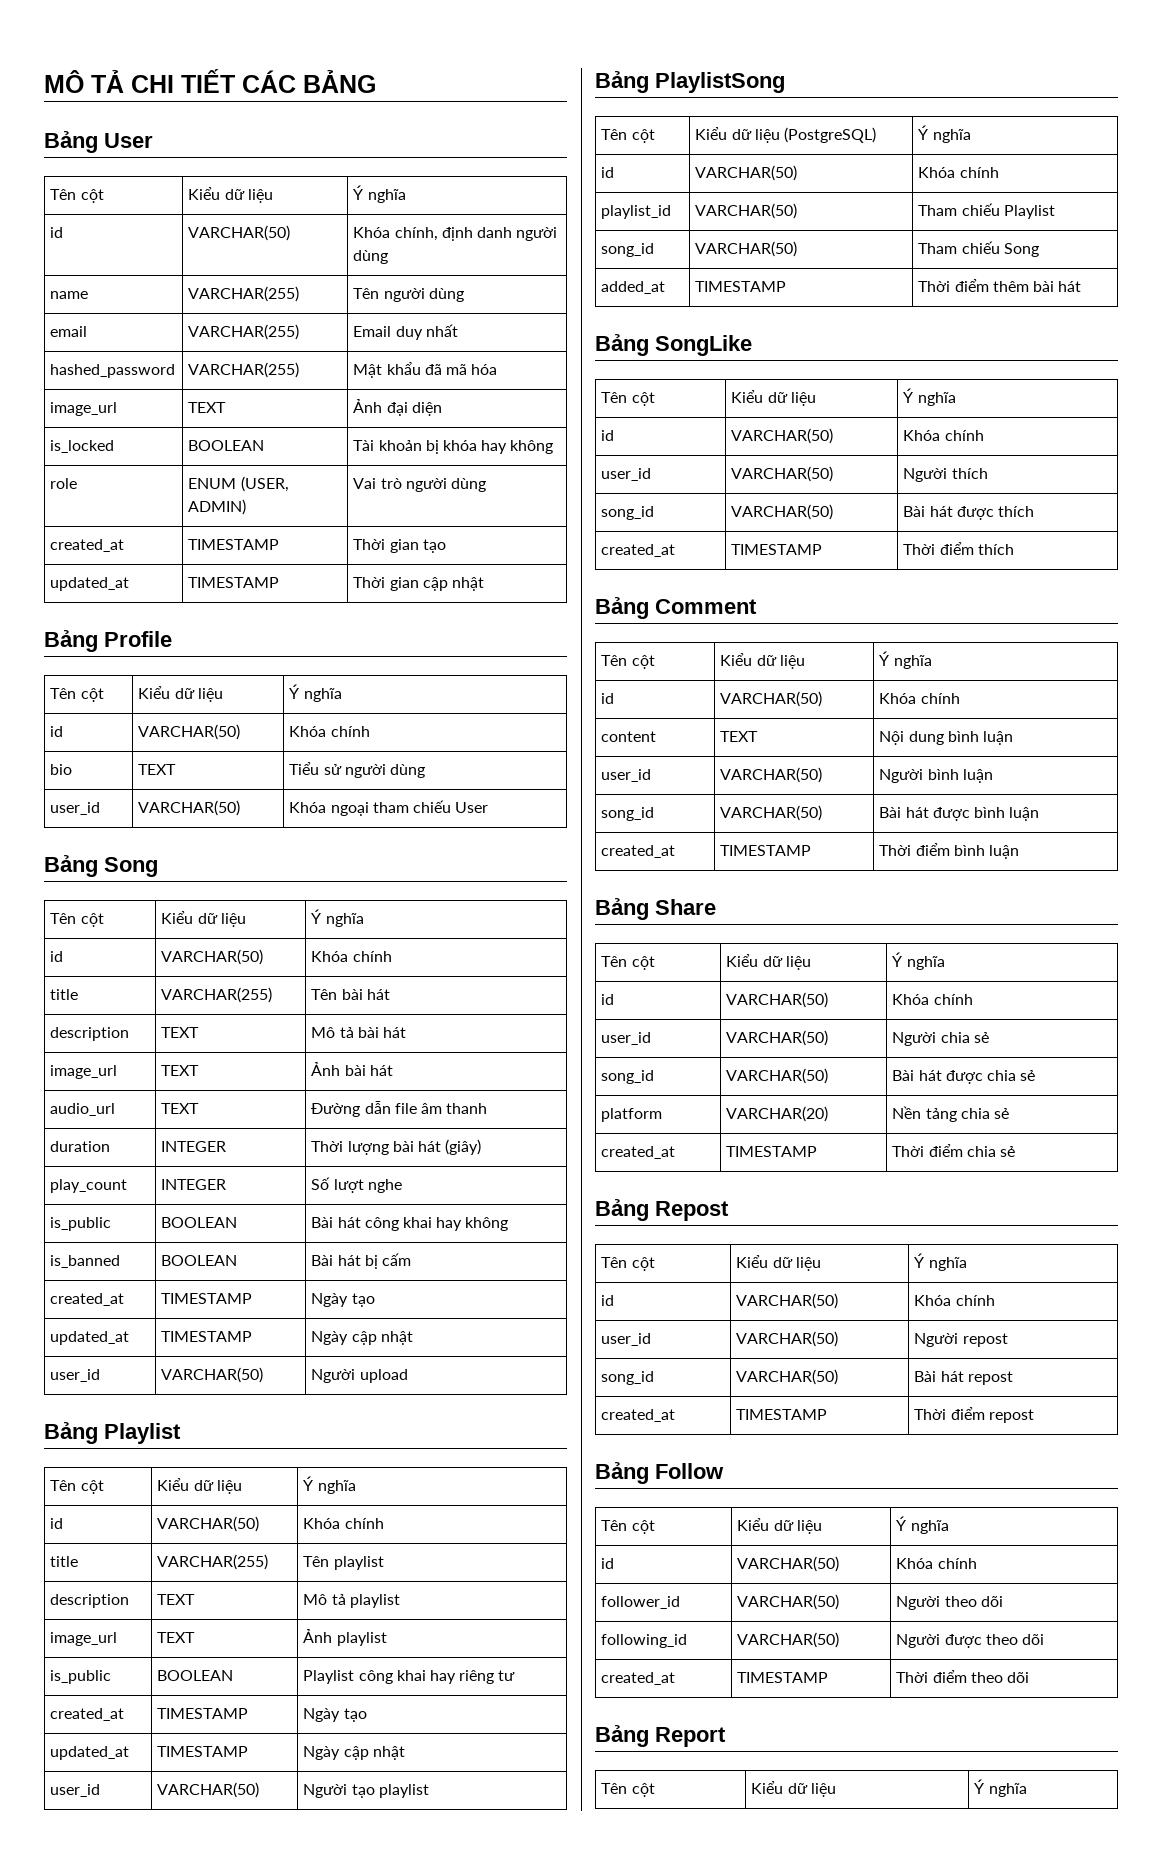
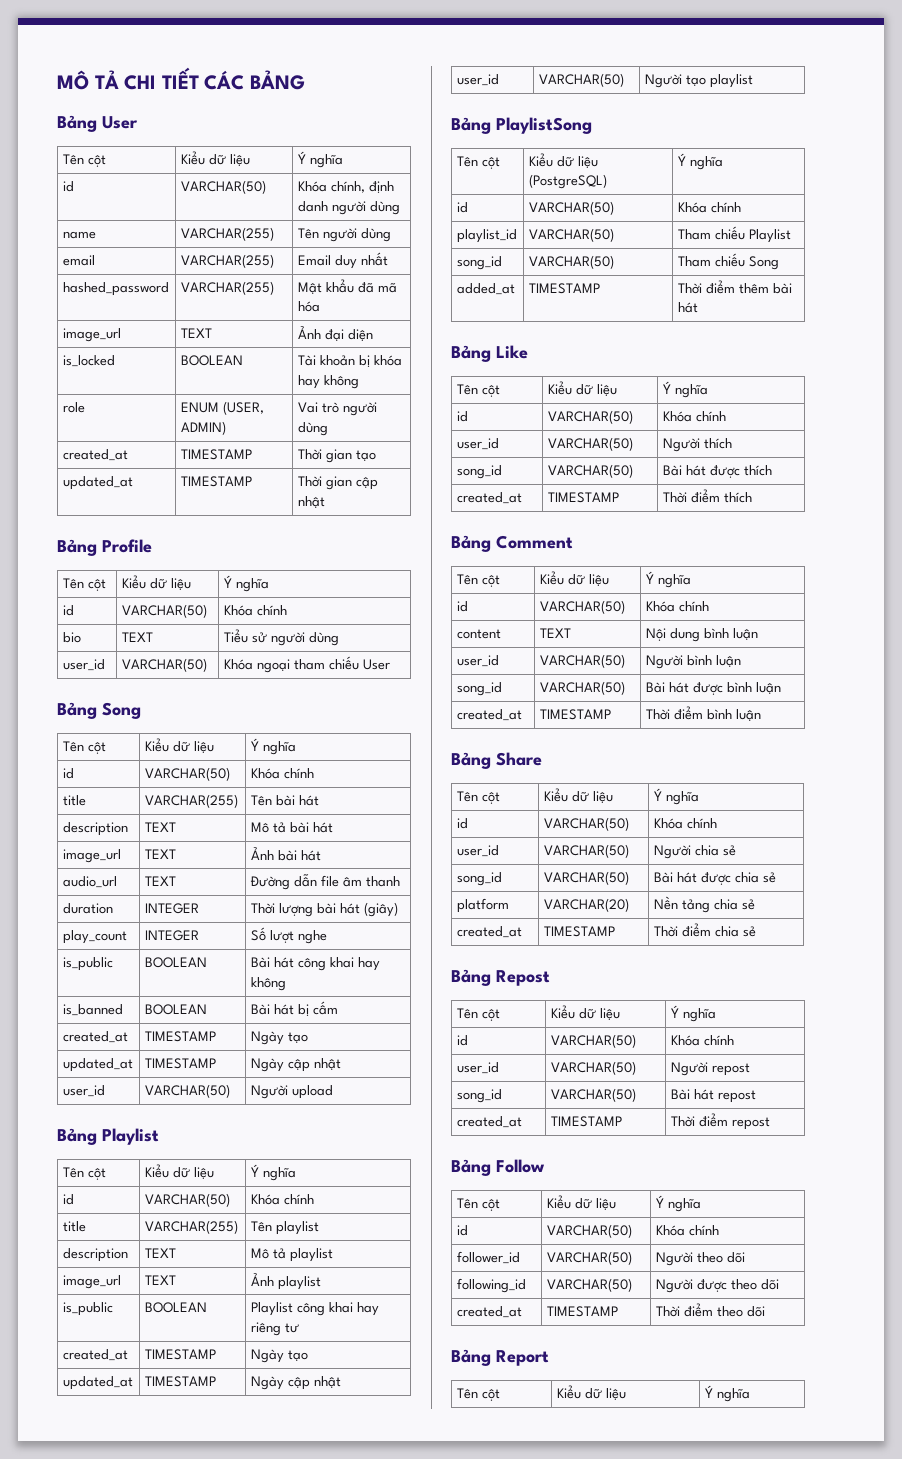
[655,335,752,356] SongLike -> [496,345,528,359] Like

